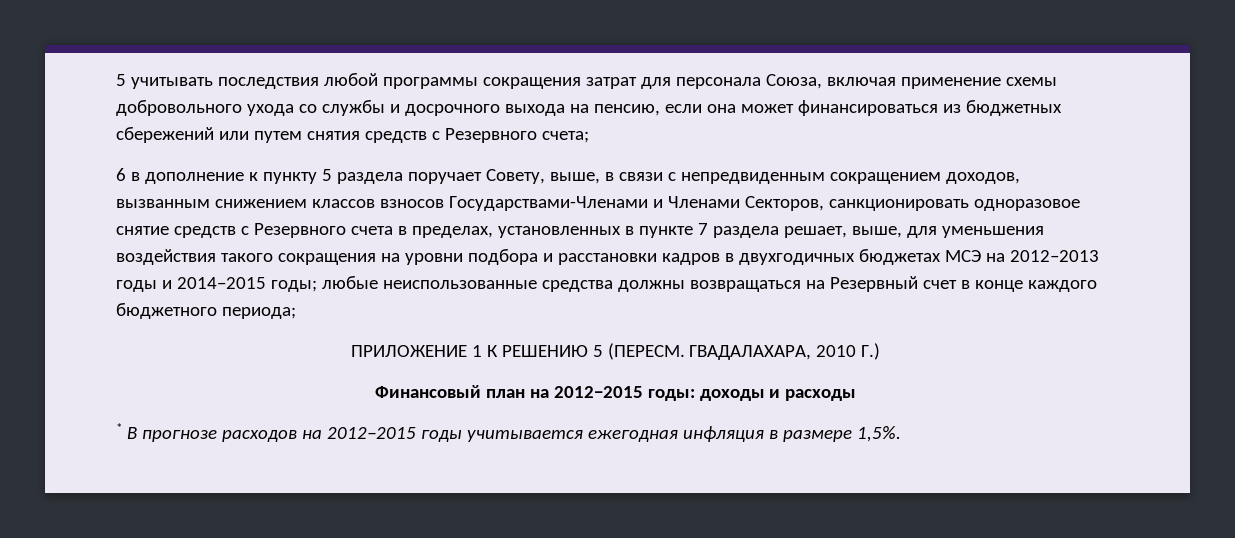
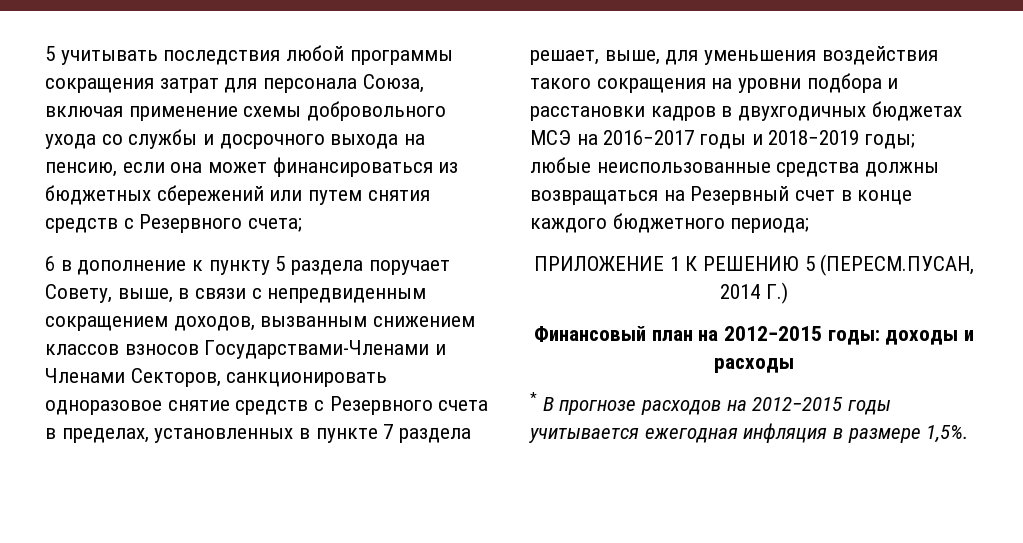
[1009,250,1099,262] 2012–2013 -> [603,130,695,145] 2016−2017
[176,277,266,289] 2014−2015 -> [768,130,860,145] 2018−2019
[607,343,857,360] (ПЕРЕСМ. ГВАДАЛАХАРА, 2010 -> [820,254,975,276] [720,284,761,299] (ПЕРЕСМ.ПУСАН, 2014

